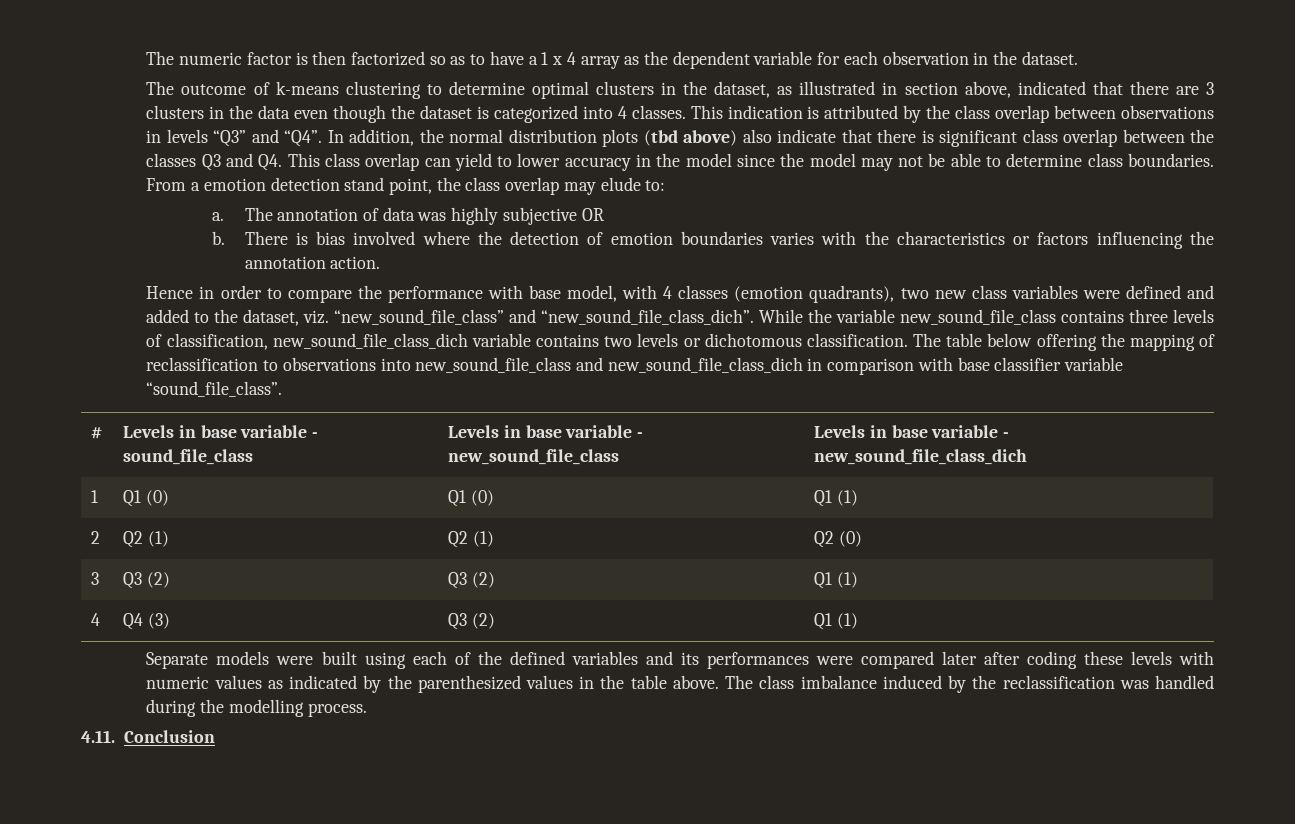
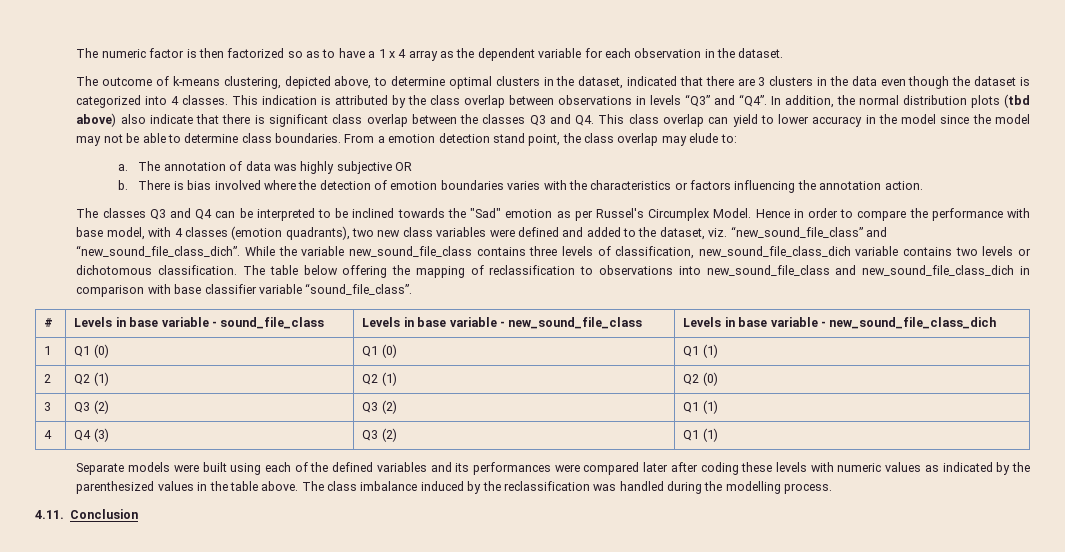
[345,81,421,99] clustering -> [223,76,372,89] clustering, depicted above,
[777,81,1011,98] as illustrated in section above, -> (624, 82) none
(381, 262) none -> [76,208,752,221] The classes Q3 and Q4 can be interpreted to be inclined towards the "Sad" emotion as per Russel's Circumplex Model.

